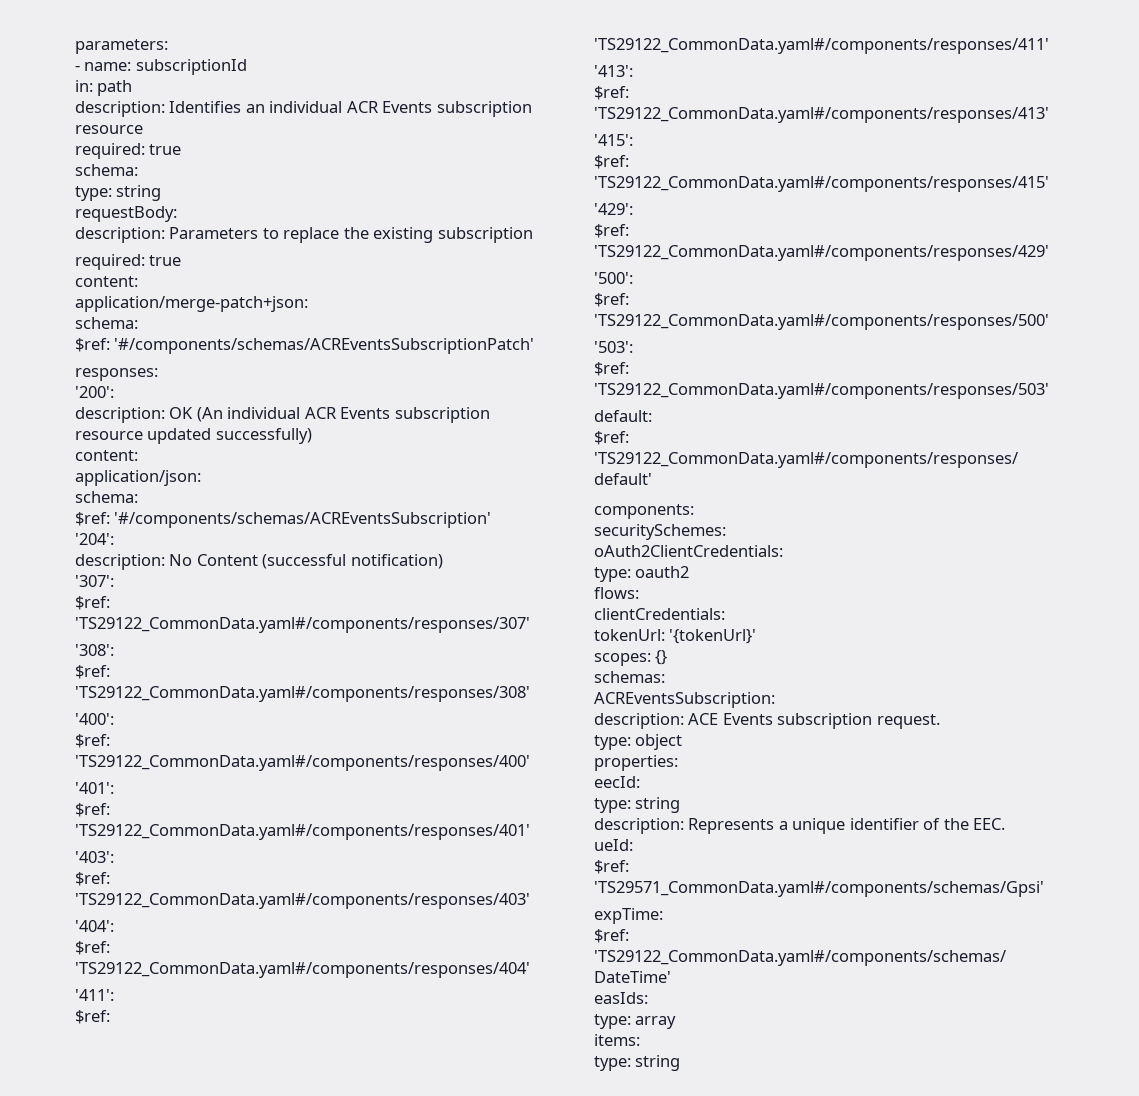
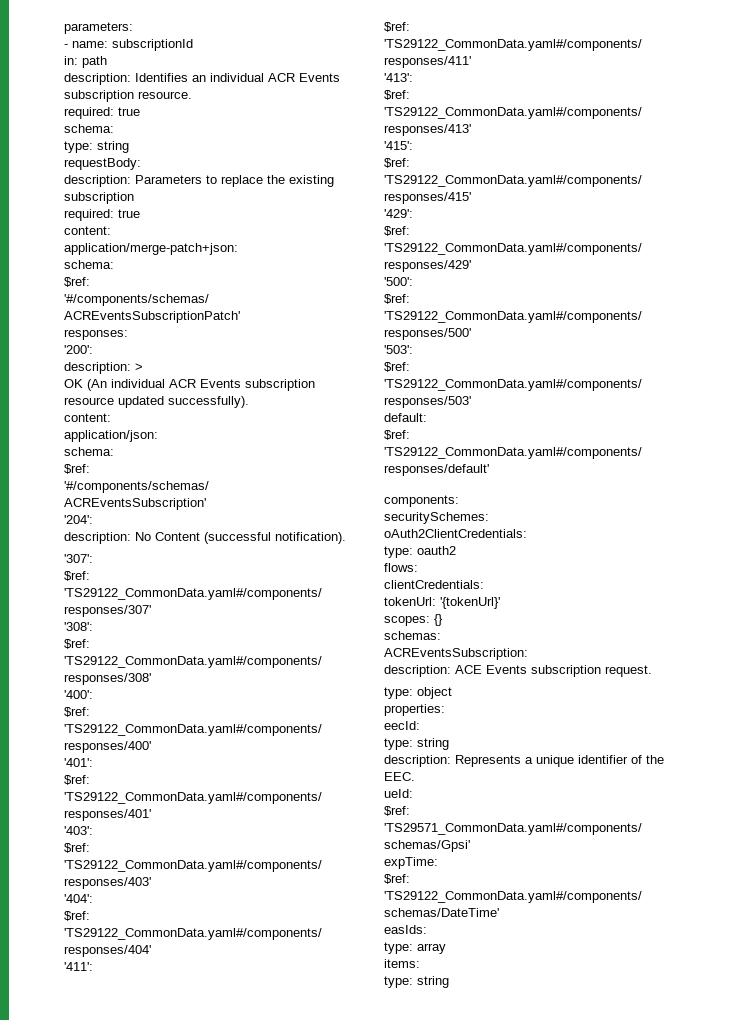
[75,125,143,134] resource -> [138,91,192,99] resource.
(165, 415) none -> [135,363,143,371] > //
[215,428,312,444] successfully) -> [168,396,249,408] successfully).
[350,554,443,569] notification) -> [275,532,346,544] notification).

